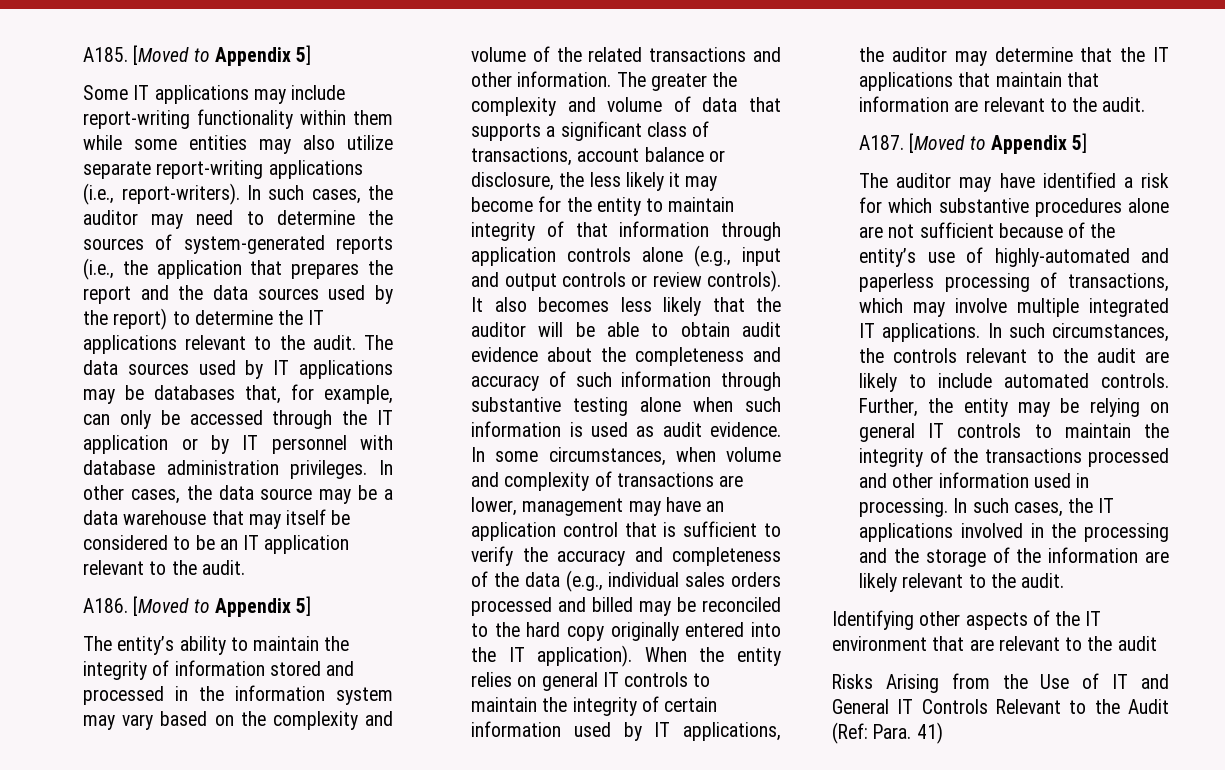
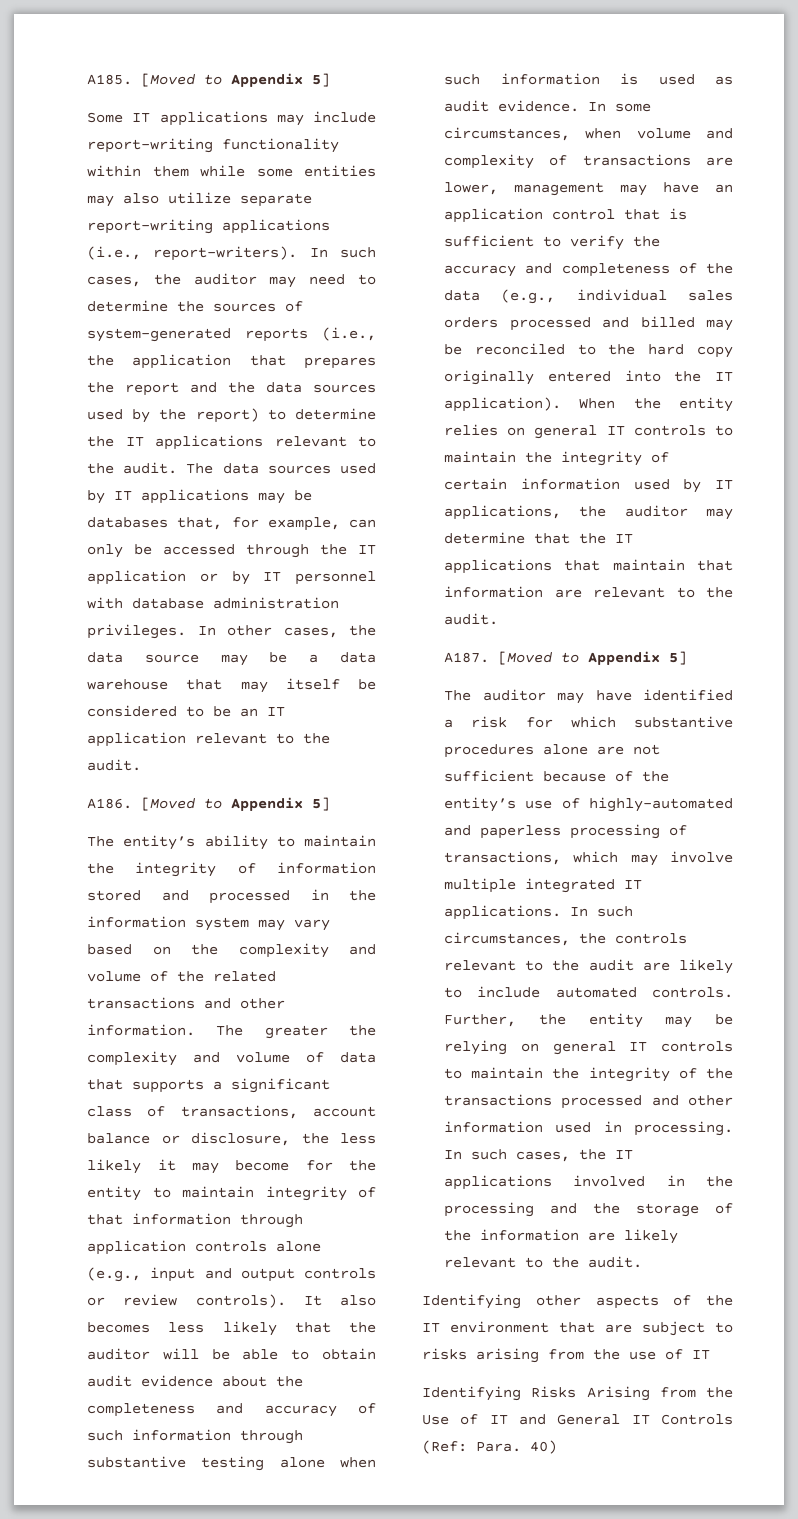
[998,636,1157,651] relevant to the audit // -> [642,1321,733,1336] [422,1348,710,1363] [422,1386,521,1401] subject to risks arising from the use of IT // Identifying
[996,699,1169,714] Relevant to the Audit -> (733, 1419) none
[916,722,943,744] 41) -> [530,1440,557,1454] 40)

